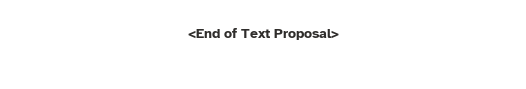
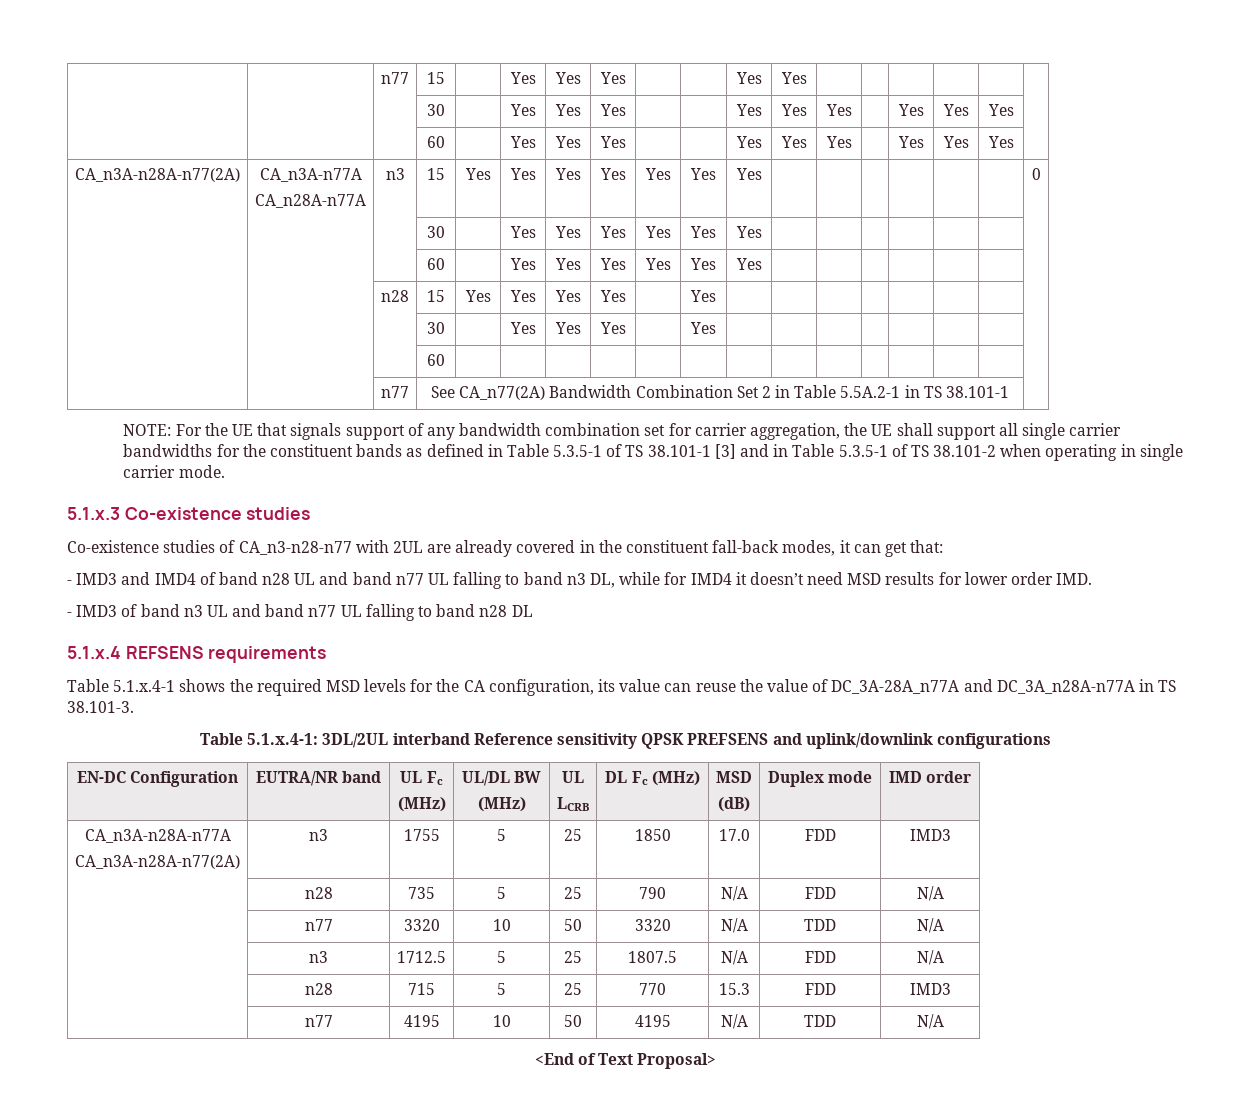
(187, 34) none -> [381,72,409,84] [427,72,445,84] [509,72,536,84] [554,72,581,84] [599,72,626,84] [735,72,762,84] [780,72,807,84] [427,104,445,116] [509,104,536,116] [554,104,581,116] [599,104,626,116] [735,104,762,116] [780,104,807,116] [825,104,852,116] [897,104,924,116] [942,104,969,116] [987,104,1014,116] [427,136,445,148] [509,136,536,148] [554,136,581,148] [599,136,626,148] [735,136,762,148] [780,136,807,148] [825,136,852,148] [897,136,924,148] [942,136,969,148] [987,136,1014,148] [75,168,240,182] [259,168,362,182] [255,194,366,208] [385,168,405,180] [427,168,445,180] [464,168,491,180] [509,168,536,180] [554,168,581,180] [599,168,626,180] [644,168,671,180] [690,168,716,180] [735,168,762,180] [1031,168,1041,180] [427,226,445,238] [509,226,536,238] [554,226,581,238] [599,226,626,238] [644,226,671,238] [690,226,716,238] [735,226,762,238] [427,258,445,270] [509,258,536,270] [554,258,581,270] [599,258,626,270] [644,258,671,270] [690,258,716,270] [735,258,762,270] [381,290,409,302] [427,290,445,302] [464,290,491,302] [509,290,536,302] [554,290,581,302] [599,290,626,302] [690,290,716,302] [427,322,445,334] [509,322,536,334] [554,322,581,334] [599,322,626,334] [690,322,716,334] [427,354,445,366] [381,386,409,398] [430,385,1010,400] [123,423,1122,440] [123,444,1183,461] [123,465,225,478] [67,507,311,520] [67,540,944,557] [67,572,1093,589] [67,604,533,621] [67,646,327,663] [67,679,1177,696] [67,701,134,713] [200,733,1051,749] [76,771,239,787] [255,771,382,786] [400,771,443,785] [397,797,446,812] [461,771,542,786] [477,797,526,812] [562,771,584,783] [557,797,589,811] [605,771,700,786] [716,771,752,783] [718,797,750,812] [767,771,873,787] [888,771,972,783] [84,829,231,843] [75,855,240,869] [309,829,328,841] [403,829,440,841] [497,829,506,841] [564,829,582,841] [634,829,671,841] [718,829,750,841] [804,829,836,841] [909,829,951,841] [304,887,333,899] [408,887,435,899] [497,887,506,899] [564,887,582,899] [639,887,666,899] [720,886,748,901] [804,887,836,899] [916,886,944,901] [304,919,333,931] [403,919,440,931] [492,919,511,931] [564,919,582,931] [634,919,671,931] [720,918,748,933] [804,919,836,931] [916,918,944,933] [309,951,328,963] [397,951,446,963] [497,951,506,963] [564,951,582,963] [628,951,677,963] [720,950,748,965] [804,951,836,963] [916,950,944,965] [304,983,333,995] [408,983,435,995] [497,983,506,995] [564,983,582,995] [639,983,666,995] [718,983,750,995] [804,983,836,995] [909,983,951,995] [304,1015,333,1027] [403,1015,440,1027] [492,1015,511,1027] [564,1015,582,1027] [634,1015,671,1027] [720,1014,748,1029] [804,1015,836,1027] [916,1014,944,1029] | | n77 | 15 | | Yes | Yes | Yes | | | Yes | Yes | | | | | | // | | | 30 | | Yes | Yes | Yes | | | Yes | Yes | Yes | | Yes | Yes | Yes | // | | | 60 | | Yes | Yes | Yes | | | Yes | Yes | Yes | | Yes | Yes | Yes | // CA_n3A-n28A-n77(2A) | CA_n3A-n77A // CA_n28A-n77A | n3 | 15 | Yes | Yes | Yes | Yes | Yes | Yes | Yes | | | | | | | 0 // | | | 30 | | Yes | Yes | Yes | Yes | Yes | Yes | | | | | | | // | | | 60 | | Yes | Yes | Yes | Yes | Yes | Yes | | | | | | | // | | n28 | 15 | Yes | Yes | Yes | Yes | | Yes | | | | | | | | // | | | 30 | | Yes | Yes | Yes | | Yes | | | | | | | | // | | | 60 | | | | | | | | | | | | | | // | | n77 | See CA_n77(2A) Bandwidth Combination Set 2 in Table 5.5A.2-1 in TS 38.101-1 | // NOTE: For the UE that signals support of any bandwidth combination set for carrier aggregation, the UE shall support all single carrier bandwidths for the constituent bands as defined in Table 5.3.5-1 of TS 38.101-1 [3] and in Table 5.3.5-1 of TS 38.101-2 when operating in single carrier mode. // 5.1.x.3 Co-existence studies // Co-existence studies of CA_n3-n28-n77 with 2UL are already covered in the constituent fall-back modes, it can get that: // - IMD3 and IMD4 of band n28 UL and band n77 UL falling to band n3 DL, while for IMD4 it doesn’t need MSD results for lower order IMD. // - IMD3 of band n3 UL and band n77 UL falling to band n28 DL // 5.1.x.4 REFSENS requirements // Table 5.1.x.4-1 shows the required MSD levels for the CA configuration, its value can reuse the value of DC_3A-28A_n77A and DC_3A_n28A-n77A in TS 38.101-3. // Table 5.1.x.4-1: 3DL/2UL interband Reference sensitivity QPSK PREFSENS and uplink/downlink configurations // EN-DC Configuration | EUTRA/NR band | UL Fc // (MHz) | UL/DL BW // (MHz) | UL // LCRB | DL Fc (MHz) | MSD // (dB) | Duplex mode | IMD order // CA_n3A-n28A-n77A // CA_n3A-n28A-n77(2A) | n3 | 1755 | 5 | 25 | 1850 | 17.0 | FDD | IMD3 // | n28 | 735 | 5 | 25 | 790 | N/A | FDD | N/A // | n77 | 3320 | 10 | 50 | 3320 | N/A | TDD | N/A // | n3 | 1712.5 | 5 | 25 | 1807.5 | N/A | FDD | N/A // | n28 | 715 | 5 | 25 | 770 | 15.3 | FDD | IMD3 // | n77 | 4195 | 10 | 50 | 4195 | N/A | TDD | N/A //

